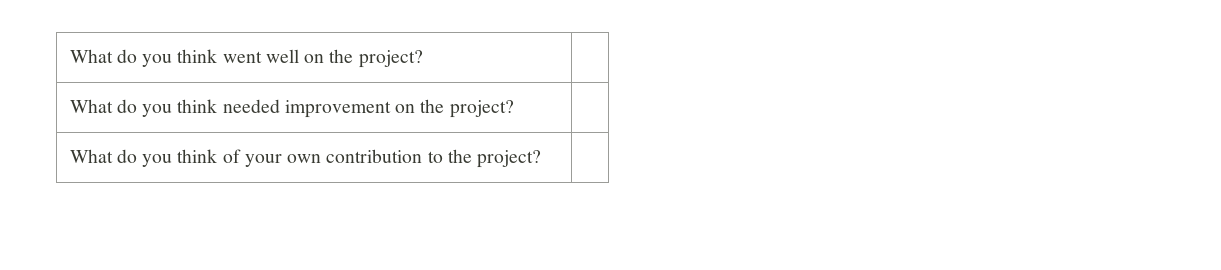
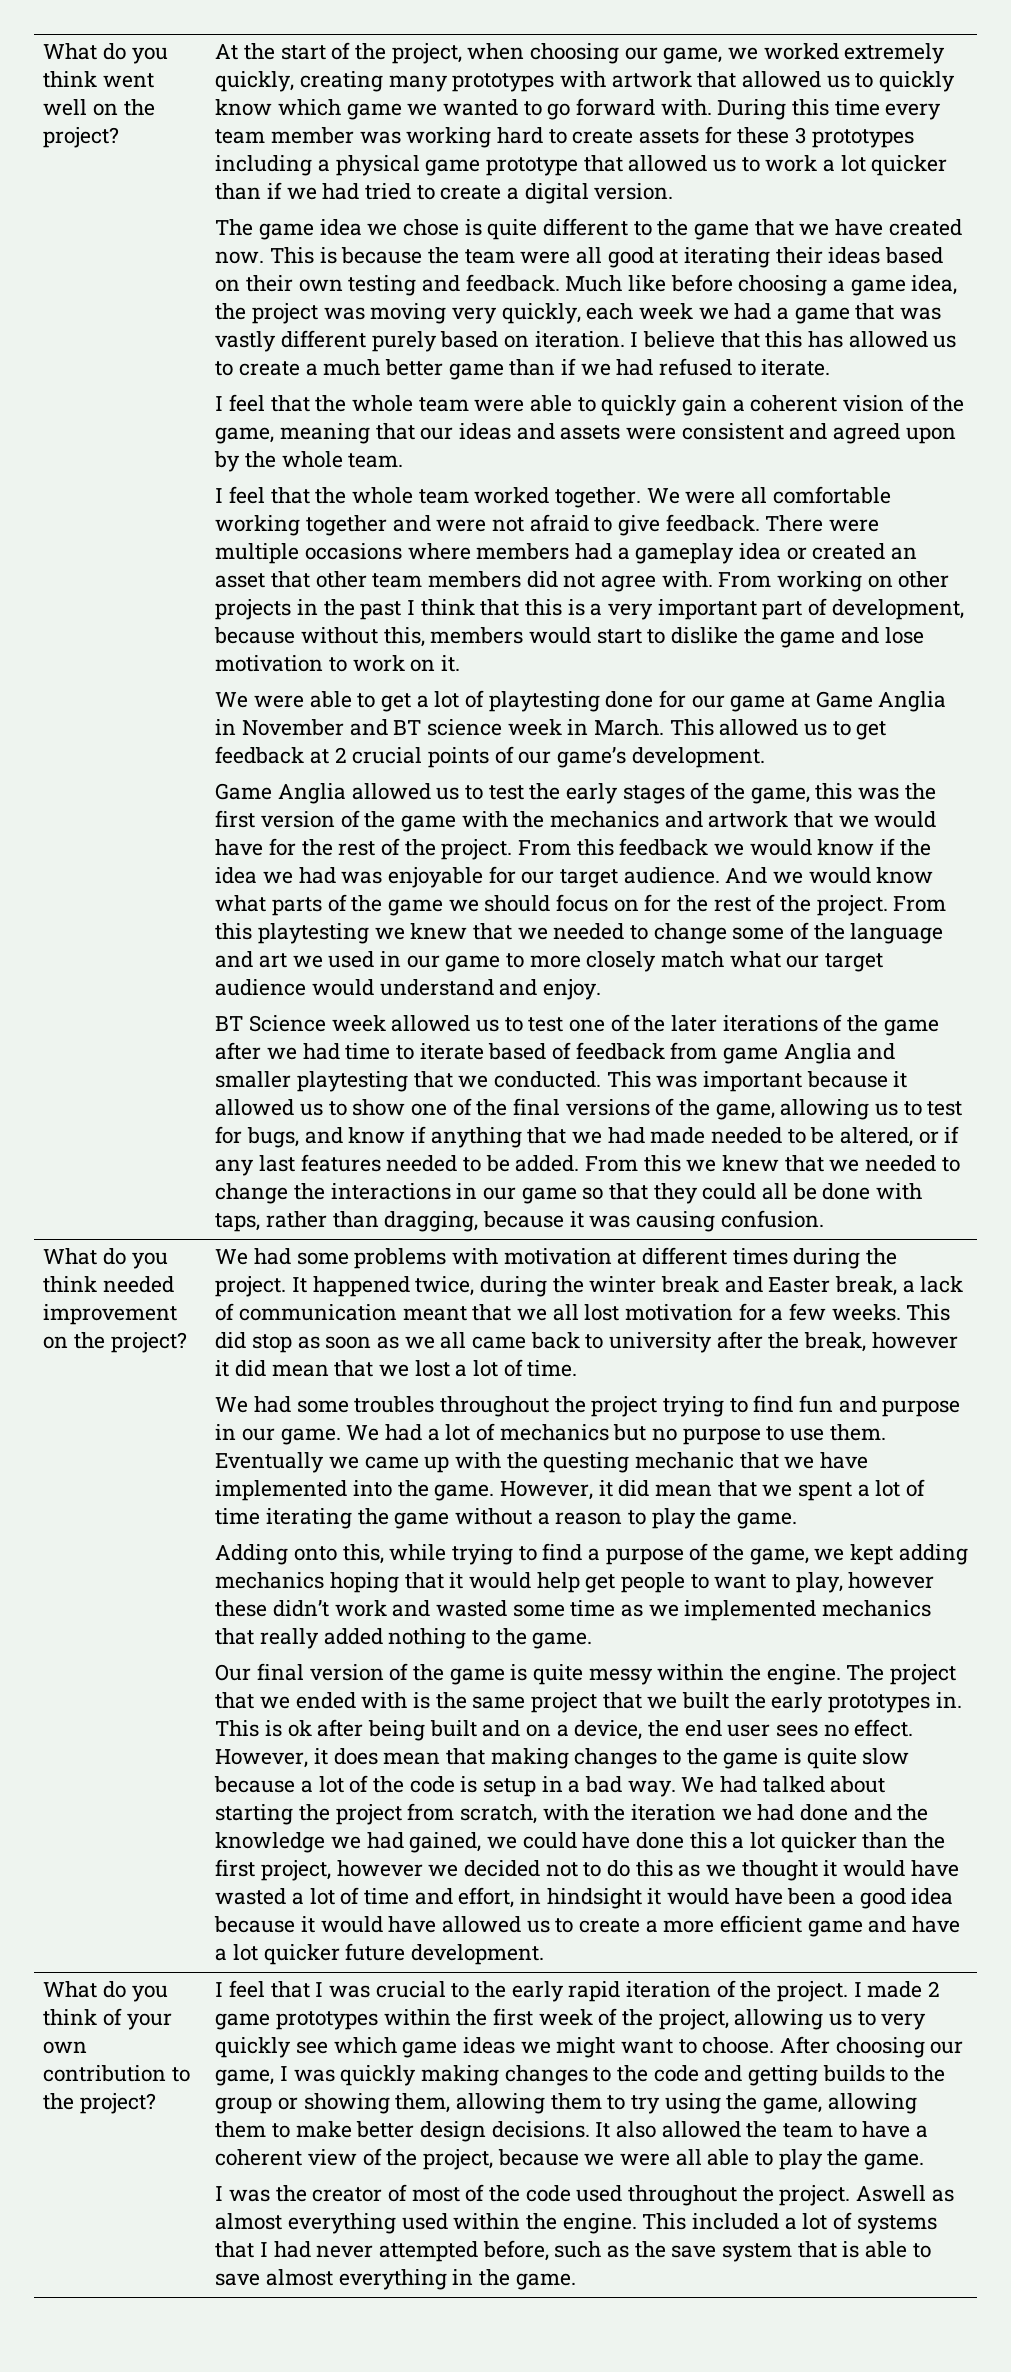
(423, 59) none -> [215,42,946,64] [215,71,955,92] [215,98,942,120] [215,126,914,148] [215,155,948,176] [215,182,674,204] [215,218,962,240] [215,247,943,268] [215,274,958,296] [215,303,941,324] [215,330,957,352] [215,358,831,380] [215,394,965,416] [215,423,956,444] [214,451,404,472] [215,486,891,508] [215,514,879,536] [215,543,917,564] [215,571,950,592] [215,598,964,620] [214,627,924,648] [215,655,460,672] [215,690,947,712] [215,719,887,740] [215,746,765,768] [215,782,936,804] [215,810,937,832] [215,838,931,860] [215,866,934,888] [215,894,947,916] [215,922,944,944] [215,951,883,972] [215,979,601,1000] [215,1014,939,1036] [215,1042,896,1064] [215,1071,908,1092] [215,1098,963,1120] [215,1126,960,1148] [215,1154,960,1176] [215,1183,922,1204] [215,1210,824,1232] At the start of the project, when choosing our game, we worked extremely quickly, creating many prototypes with artwork that allowed us to quickly know which game we wanted to go forward with. During this time every team member was working hard to create assets for these 3 prototypes including a physical game prototype that allowed us to work a lot quicker than if we had tried to create a digital version. // The game idea we chose is quite different to the game that we have created now. This is because the team were all good at iterating their ideas based on their own testing and feedback. Much like before choosing a game idea, the project was moving very quickly, each week we had a game that was vastly different purely based on iteration. I believe that this has allowed us to create a much better game than if we had refused to iterate. // I feel that the whole team were able to quickly gain a coherent vision of the game, meaning that our ideas and assets were consistent and agreed upon by the whole team. // I feel that the whole team worked together. We were all comfortable working together and were not afraid to give feedback. There were multiple occasions where members had a gameplay idea or created an asset that other team members did not agree with. From working on other projects in the past I think that this is a very important part of development, because without this, members would start to dislike the game and lose motivation to work on it. // We were able to get a lot of playtesting done for our game at Game Anglia in November and BT science week in March. This allowed us to get feedback at 2 crucial points of our game’s development. // Game Anglia allowed us to test the early stages of the game, this was the first version of the game with the mechanics and artwork that we would have for the rest of the project. From this feedback we would know if the idea we had was enjoyable for our target audience. And we would know what parts of the game we should focus on for the rest of the project. From this playtesting we knew that we needed to change some of the language and art we used in our game to more closely match what our target audience would understand and enjoy. // BT Science week allowed us to test one of the later iterations of the game after we had time to iterate based of feedback from game Anglia and smaller playtesting that we conducted. This was important because it allowed us to show one of the final versions of the game, allowing us to test for bugs, and know if anything that we had made needed to be altered, or if any last features needed to be added. From this we knew that we needed to change the interactions in our game so that they could all be done with taps, rather than dragging, because it was causing confusion.
(514, 109) none -> [215,1247,897,1269] [215,1276,964,1297] [215,1303,951,1321] [215,1331,958,1353] [215,1359,578,1377] [215,1395,961,1417] [215,1423,886,1445] [215,1452,868,1473] [215,1479,925,1501] [215,1508,797,1529] [215,1543,968,1565] [215,1572,935,1593] [215,1600,931,1621] [215,1628,593,1649] [215,1663,956,1685] [215,1692,962,1713] [215,1719,914,1741] [215,1748,910,1769] [214,1775,886,1797] [215,1803,929,1825] [215,1832,945,1853] [215,1859,959,1881] [215,1887,954,1909] [214,1915,960,1937] [215,1943,544,1965] We had some problems with motivation at different times during the project. It happened twice, during the winter break and Easter break, a lack of communication meant that we all lost motivation for a few weeks. This did stop as soon as we all came back to university after the break, however it did mean that we lost a lot of time. // We had some troubles throughout the project trying to find fun and purpose in our game. We had a lot of mechanics but no purpose to use them. Eventually we came up with the questing mechanic that we have implemented into the game. However, it did mean that we spent a lot of time iterating the game without a reason to play the game. // Adding onto this, while trying to find a purpose of the game, we kept adding mechanics hoping that it would help get people to want to play, however these didn’t work and wasted some time as we implemented mechanics that really added nothing to the game. // Our final version of the game is quite messy within the engine. The project that we ended with is the same project that we built the early prototypes in. This is ok after being built and on a device, the end user sees no effect. However, it does mean that making changes to the game is quite slow because a lot of the code is setup in a bad way. We had talked about starting the project from scratch, with the iteration we had done and the knowledge we had gained, we could have done this a lot quicker than the first project, however we decided not to do this as we thought it would have wasted a lot of time and effort, in hindsight it would have been a good idea because it would have allowed us to create a more efficient game and have a lot quicker future development.
(542, 159) none -> [215,1980,940,2002] [215,2008,927,2030] [215,2036,964,2058] [215,2065,945,2086] [215,2093,917,2114] [215,2121,928,2142] [215,2148,924,2170] [215,2184,954,2206] [215,2212,937,2234] [215,2240,931,2262] [215,2269,576,2290] I feel that I was crucial to the early rapid iteration of the project. I made 2 game prototypes within the first week of the project, allowing us to very quickly see which game ideas we might want to choose. After choosing our game, I was quickly making changes to the code and getting builds to the group or showing them, allowing them to try using the game, allowing them to make better design decisions. It also allowed the team to have a coherent view of the project, because we were all able to play the game. // I was the creator of most of the code used throughout the project. Aswell as almost everything used within the engine. This included a lot of systems that I had never attempted before, such as the save system that is able to save almost everything in the game.

